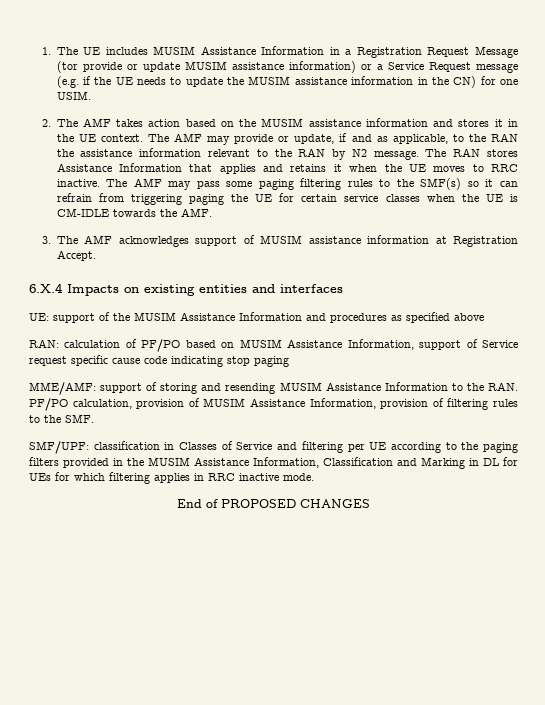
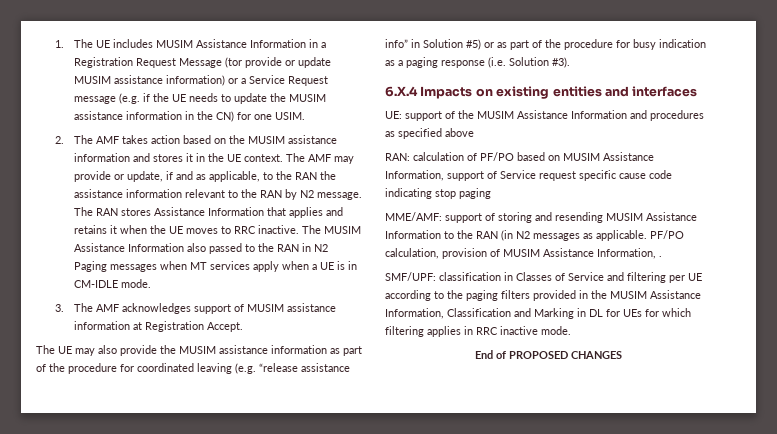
[133,178,518,190] [56,193,518,205] [56,208,212,217] AMF may pass some paging filtering rules to the SMF(s) so it can refrain from triggering paging the UE for certain service classes when the UE is CM-IDLE towards the AMF. -> [323,226,361,234] [73,243,328,254] [73,261,357,272] [73,279,151,288] MUSIM Assistance Information also passed to the RAN in N2 Paging messages when MT services apply when a UE is in CM-IDLE mode.
(96, 255) none -> [36,345,362,356] [36,363,350,374] [385,39,706,50] [385,57,570,68] // The UE may also provide the MUSIM assistance information as part of the procedure for coordinated leaving (e.g. “release assistance info” in Solution #5) or as part of the procedure for busy indication as a paging response (i.e. Solution #3).
[487,382,518,391] RAN. -> [476,230,647,241] RAN (in N2 messages as applicable.
[380,398,519,410] [29,414,94,423] provision of filtering rules to the SMF. -> [659,256,662,257] .

